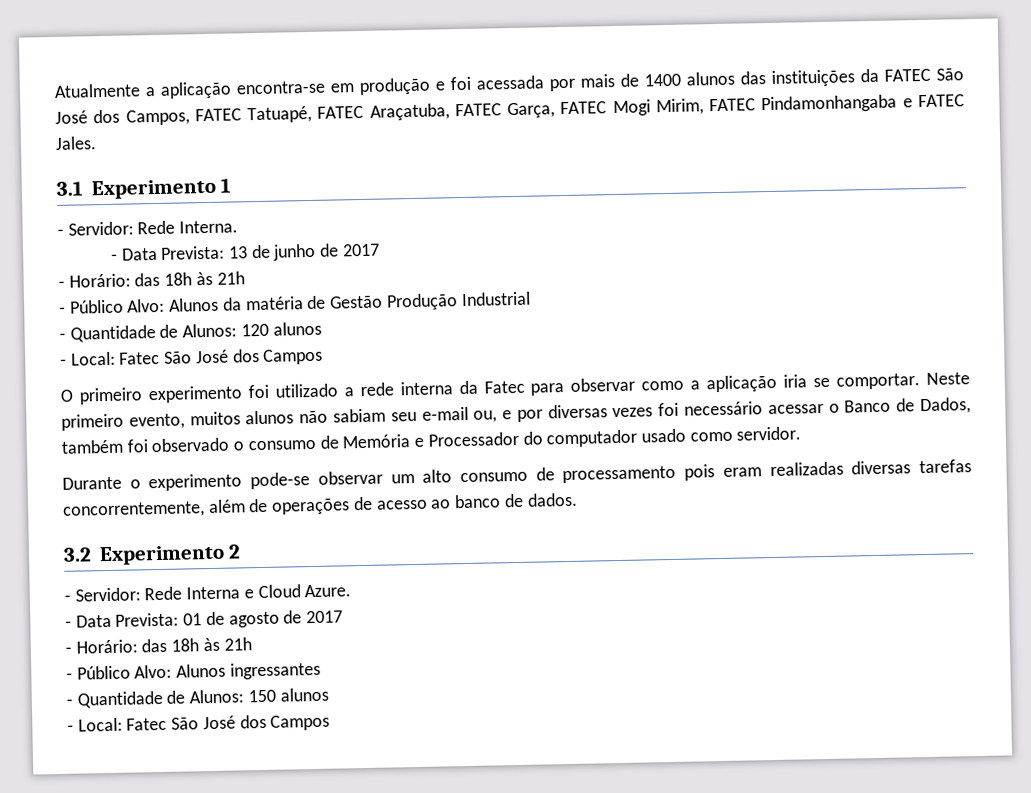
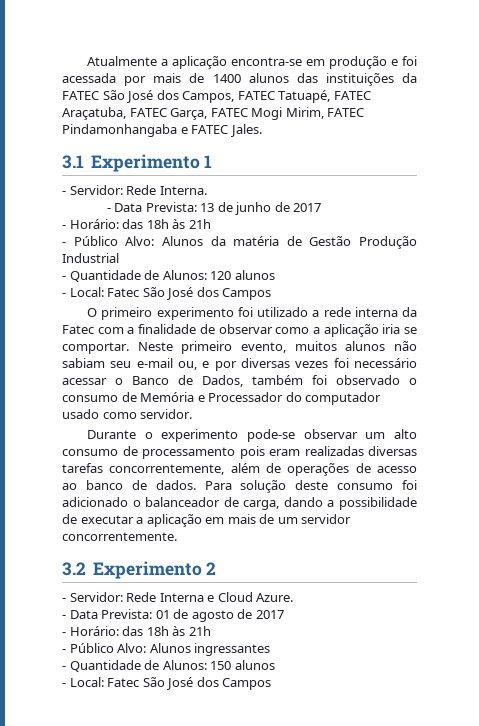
[530,383,565,396] para -> [97,324,215,334] com a finalidade de
(578, 499) none -> [204,480,417,493] [62,497,417,510] [62,514,352,527] [62,532,177,541] Para solução deste consumo foi adicionado o balanceador de carga, dando a possibilidade de executar a aplicação em mais de um servidor concorrentemente.

